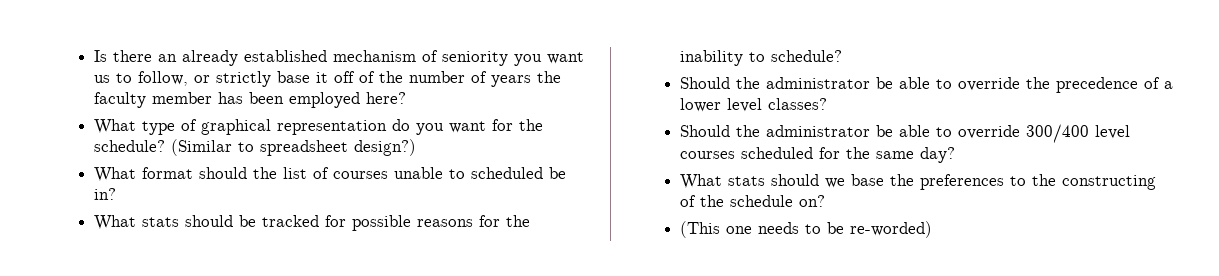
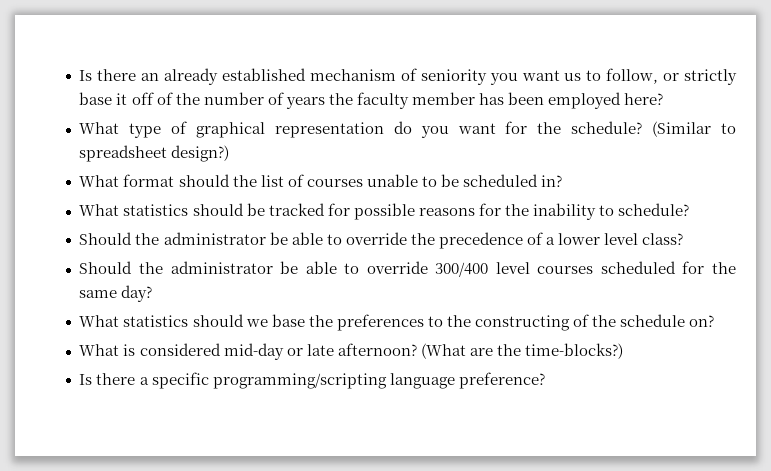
[471,167,567,179] scheduled be -> [440,174,538,187] be scheduled
[142,217,180,227] stats -> [123,204,189,216] statistics
[768,98,828,110] classes? -> [642,233,684,245] class?
[728,176,766,186] stats -> [123,315,189,327] statistics
[680,221,933,238] (This one needs to be re-worded) -> [79,343,623,360] [79,372,545,389] What is considered mid-day or late afternoon? (What are the time-blocks?) // Is there a specific programming/scripting language preference?

